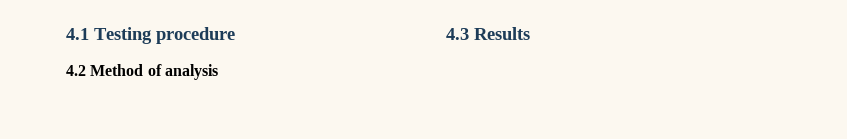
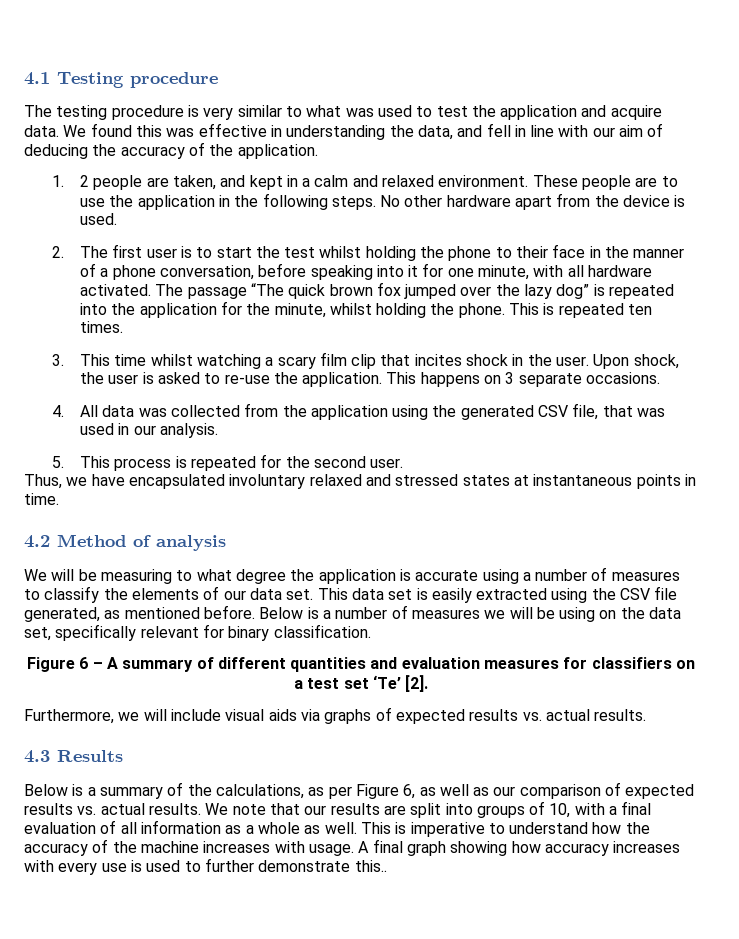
[66,64,218,80] [446,27,530,40] 4.2 Method of analysis // 4.3 Results -> [24,105,662,120] [24,123,664,140] [24,142,318,159] [51,175,678,190] [79,193,686,210] [79,213,117,225] [51,244,685,261] [79,263,653,280] [79,282,675,299] [79,301,653,318] [79,321,123,333] [51,352,679,369] [79,372,661,387] [51,403,666,420] [79,423,218,438] [51,454,404,471] [24,474,696,489] [24,493,59,505] [24,534,226,551] [24,567,680,584] [24,586,678,603] [24,605,682,622] [24,624,371,641] [26,657,696,672] [293,675,429,692] [24,707,647,724] [24,750,123,763] [24,782,695,799] [24,801,652,818] [24,820,650,837] [24,839,681,856] [24,858,387,875] The testing procedure is very similar to what was used to test the application and acquire data. We found this was effective in understanding the data, and fell in line with our aim of deducing the accuracy of the application. // 1. 2 people are taken, and kept in a calm and relaxed environment. These people are to use the application in the following steps. No other hardware apart from the device is used. // 2. The first user is to start the test whilst holding the phone to their face in the manner of a phone conversation, before speaking into it for one minute, with all hardware activated. The passage “The quick brown fox jumped over the lazy dog” is repeated into the application for the minute, whilst holding the phone. This is repeated ten times. // 3. This time whilst watching a scary film clip that incites shock in the user. Upon shock, the user is asked to re-use the application. This happens on 3 separate occasions. // 4. All data was collected from the application using the generated CSV file, that was used in our analysis. // 5. This process is repeated for the second user. // Thus, we have encapsulated involuntary relaxed and stressed states at instantaneous points in time. // 4.2 Method of analysis // We will be measuring to what degree the application is accurate using a number of measures to classify the elements of our data set. This data set is easily extracted using the CSV file generated, as mentioned before. Below is a number of measures we will be using on the data set, specifically relevant for binary classification. // Figure 6 – A summary of different quantities and evaluation measures for classifiers on a test set ‘Te’ [2]. // Furthermore, we will include visual aids via graphs of expected results vs. actual results. // 4.3 Results // Below is a summary of the calculations, as per Figure 6, as well as our comparison of expected results vs. actual results. We note that our results are split into groups of 10, with a final evaluation of all information as a whole as well. This is imperative to understand how the accuracy of the machine increases with usage. A final graph showing how accuracy increases with every use is used to further demonstrate this..

